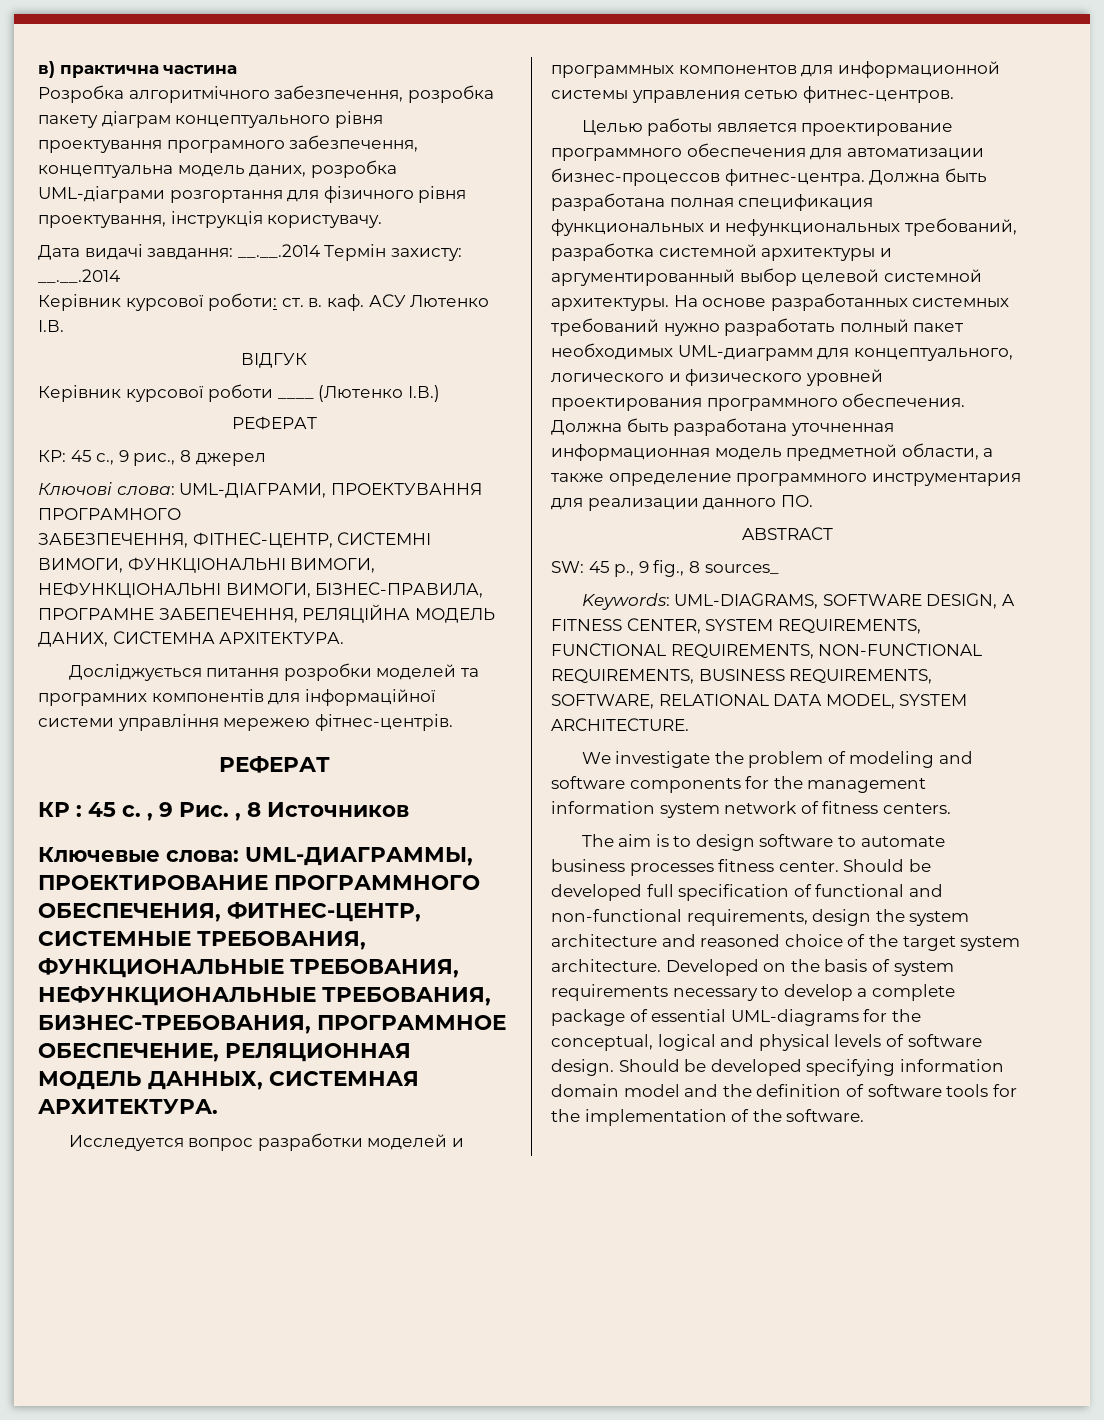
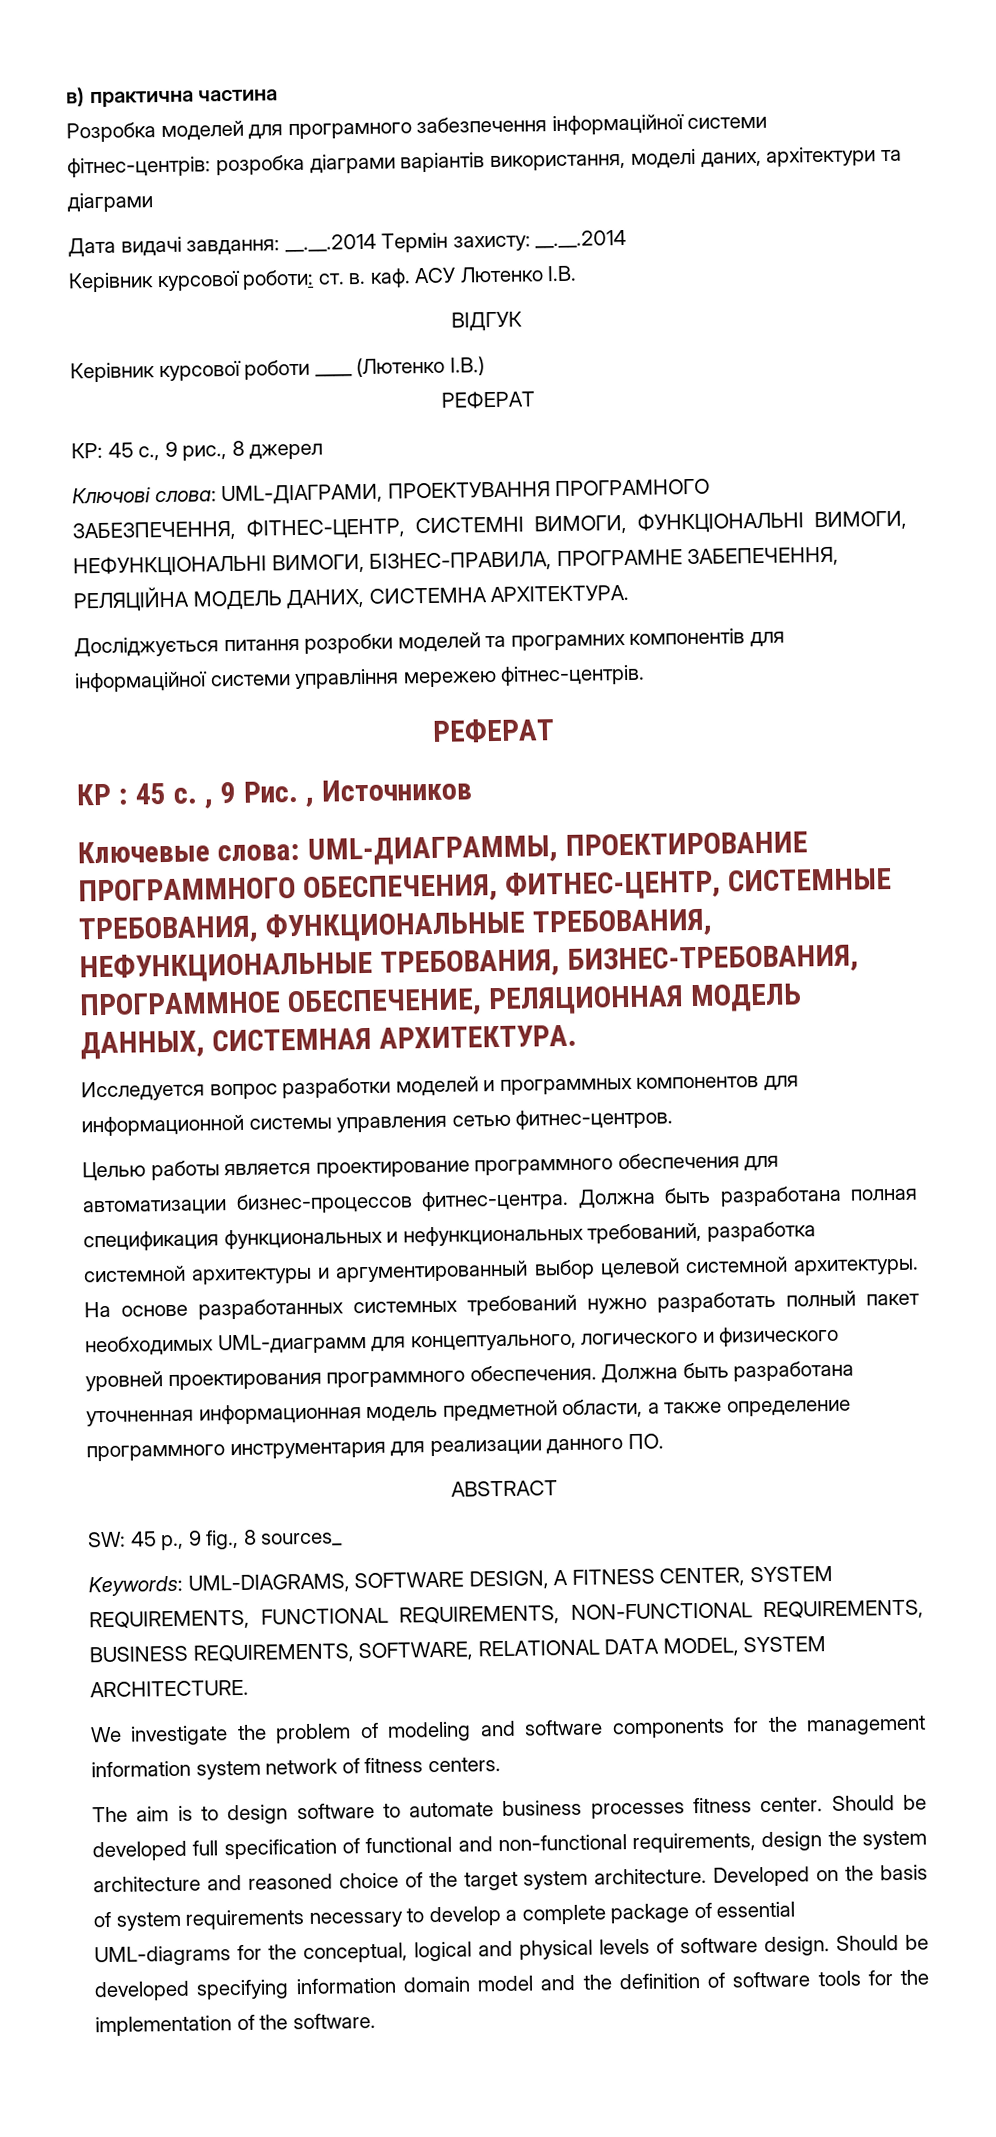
[128,85,494,103] [38,111,383,128] [38,135,419,153] [38,160,397,178] [38,186,467,203] [38,211,383,228] алгоритмічного забезпечення, розробка пакету діаграм концептуального рівня проектування програмного забезпечення, концептуальна модель даних, розробка UML-діаграми розгортання для фізичного рівня проектування, інструкція користувачу. -> [160,114,768,142] [67,146,902,178] [67,192,153,213] моделей для програмного забезпечення інформаційної системи фітнес-центрів: розробка діаграми варіантів використання, моделі даних, архітектури та діаграми
[247,802,261,817] 8 -> (315, 802) none

